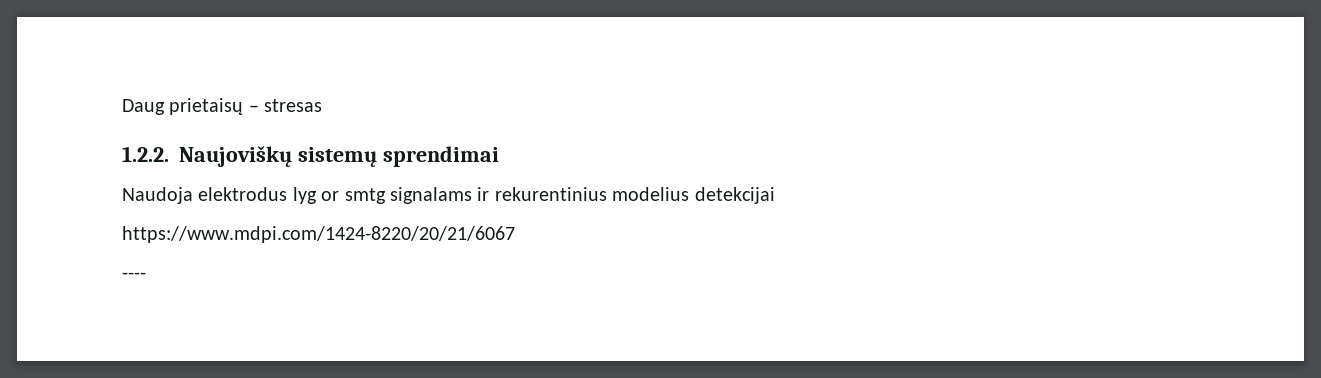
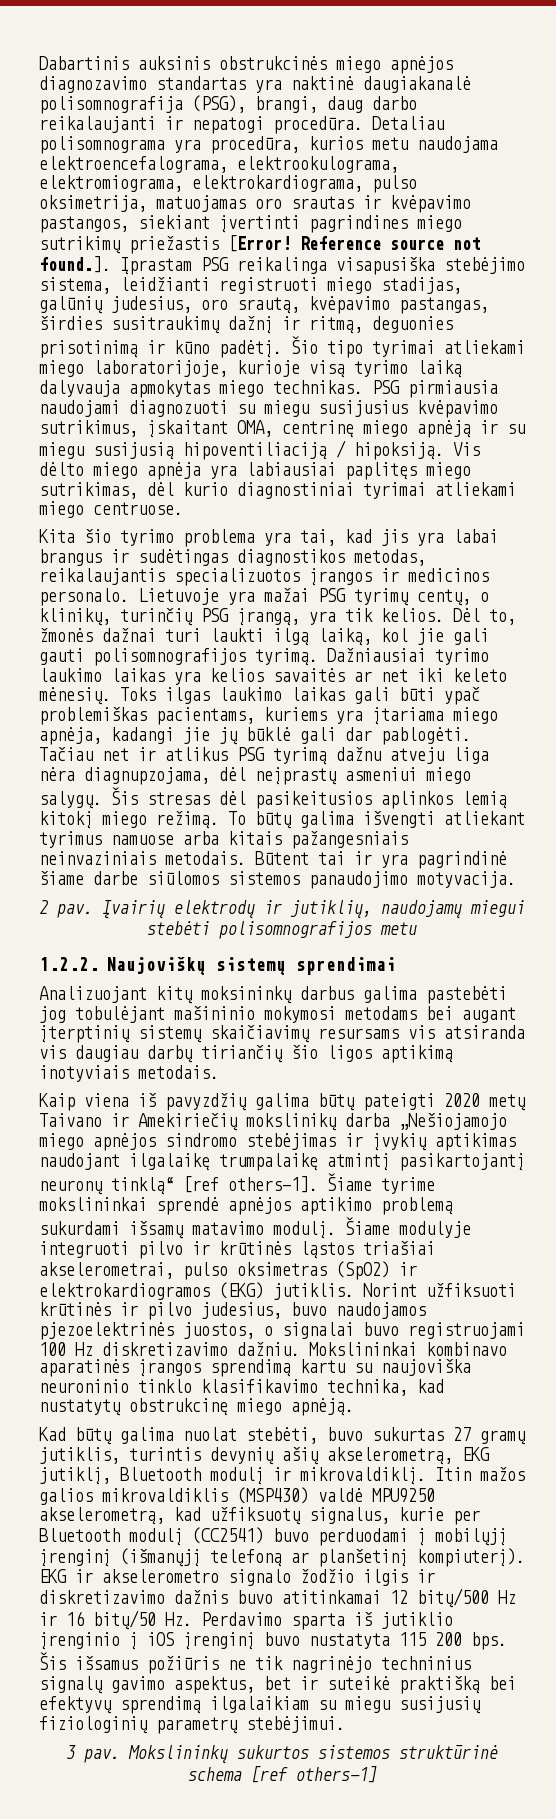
[122,98,323,115] [122,146,499,167] [122,187,775,204] [122,226,515,243] [122,272,146,279] Daug prietaisų – stresas // 1.2.2. Naujoviškų sistemų sprendimai // Naudoja elektrodus lyg or smtg signalams ir rekurentinius modelius detekcijai // https://www.mdpi.com/1424-8220/20/21/6067 // ---- -> [39,56,453,74] [39,76,471,93] [39,95,417,114] [39,116,444,134] [39,136,498,154] [39,156,399,173] [39,175,417,193] [39,195,471,213] [39,215,462,233] [39,235,480,254] [39,256,525,275] [39,277,462,294] [39,296,489,314] [39,316,453,334] [39,336,525,358] [39,360,462,378] [39,380,498,398] [39,400,498,418] [39,420,525,438] [39,440,480,460] [39,462,471,480] [39,482,516,499] [39,501,183,518] [39,529,498,547] [39,549,426,566] [39,568,489,586] [39,588,489,606] [39,608,516,626] [39,628,489,646] [39,648,489,666] [39,668,507,685] [39,687,480,705] [39,707,498,725] [39,727,471,745] [39,747,489,765] [39,767,471,785] [39,787,507,809] [39,811,525,829] [39,831,408,849] [39,851,507,869] [39,871,516,889] [39,900,525,919] [147,921,417,939] [39,957,396,975] [39,986,507,1004] [39,1006,516,1023] [39,1025,525,1043] [39,1045,453,1063] [39,1065,219,1082] [39,1093,525,1111] [39,1113,507,1131] [39,1133,516,1151] [39,1153,525,1171] [39,1173,435,1195] [39,1197,453,1215] [39,1217,471,1239] [39,1241,435,1259] [39,1261,417,1280] [39,1282,516,1300] [39,1302,426,1320] [39,1322,525,1340] [39,1342,507,1356] [39,1359,471,1377] [39,1379,444,1396] [39,1398,354,1416] [39,1427,525,1445] [39,1447,489,1465] [39,1467,525,1485] [39,1487,435,1505] [39,1507,480,1525] [39,1527,507,1546] [39,1548,525,1567] [39,1569,435,1586] [39,1588,516,1608] [39,1610,453,1630] [39,1632,507,1650] [39,1652,471,1674] [39,1676,516,1694] [39,1696,480,1714] [39,1716,345,1734] [66,1745,498,1764] [187,1766,377,1783] Dabartinis auksinis obstrukcinės miego apnėjos diagnozavimo standartas yra naktinė daugiakanalė polisomnografija (PSG), brangi, daug darbo reikalaujanti ir nepatogi procedūra. Detaliau polisomnograma yra procedūra, kurios metu naudojama elektroencefalograma, elektrookulograma, elektromiograma, elektrokardiograma, pulso oksimetrija, matuojamas oro srautas ir kvėpavimo pastangos, siekiant įvertinti pagrindines miego sutrikimų priežastis [Error! Reference source not found.]. Įprastam PSG reikalinga visapusiška stebėjimo sistema, leidžianti registruoti miego stadijas, galūnių judesius, oro srautą, kvėpavimo pastangas, širdies susitraukimų dažnį ir ritmą, deguonies prisotinimą ir kūno padėtį. Šio tipo tyrimai atliekami miego laboratorijoje, kurioje visą tyrimo laiką dalyvauja apmokytas miego technikas. PSG pirmiausia naudojami diagnozuoti su miegu susijusius kvėpavimo sutrikimus, įskaitant OMA, centrinę miego apnėją ir su miegu susijusią hipoventiliaciją / hipoksiją. Vis dėlto miego apnėja yra labiausiai paplitęs miego sutrikimas, dėl kurio diagnostiniai tyrimai atliekami miego centruose. // Kita šio tyrimo problema yra tai, kad jis yra labai brangus ir sudėtingas diagnostikos metodas, reikalaujantis specializuotos įrangos ir medicinos personalo. Lietuvoje yra mažai PSG tyrimų centų, o klinikų, turinčių PSG įrangą, yra tik kelios. Dėl to, žmonės dažnai turi laukti ilgą laiką, kol jie gali gauti polisomnografijos tyrimą. Dažniausiai tyrimo laukimo laikas yra kelios savaitės ar net iki keleto mėnesių. Toks ilgas laukimo laikas gali būti ypač problemiškas pacientams, kuriems yra įtariama miego apnėja, kadangi jie jų būklė gali dar pablogėti. Tačiau net ir atlikus PSG tyrimą dažnu atveju liga nėra diagnupzojama, dėl neįprastų asmeniui miego salygų. Šis stresas dėl pasikeitusios aplinkos lemią kitokį miego režimą. To būtų galima išvengti atliekant tyrimus namuose arba kitais pažangesniais neinvaziniais metodais. Būtent tai ir yra pagrindinė šiame darbe siūlomos sistemos panaudojimo motyvacija. // 2 pav. Įvairių elektrodų ir jutiklių, naudojamų miegui stebėti polisomnografijos metu // 1.2.2. Naujoviškų sistemų sprendimai // Analizuojant kitų moksininkų darbus galima pastebėti jog tobulėjant mašininio mokymosi metodams bei augant įterptinių sistemų skaičiavimų resursams vis atsiranda vis daugiau darbų tiriančių šio ligos aptikimą inotyviais metodais. // Kaip viena iš pavyzdžių galima būtų pateigti 2020 metų Taivano ir Amekiriečių mokslinikų darba „Nešiojamojo miego apnėjos sindromo stebėjimas ir įvykių aptikimas naudojant ilgalaikę trumpalaikę atmintį pasikartojantį neuronų tinklą“ [ref others-1]. Šiame tyrime mokslininkai sprendė apnėjos aptikimo problemą sukurdami išsamų matavimo modulį. Šiame modulyje integruoti pilvo ir krūtinės ląstos triašiai akselerometrai, pulso oksimetras (SpO2) ir elektrokardiogramos (EKG) jutiklis. Norint užfiksuoti krūtinės ir pilvo judesius, buvo naudojamos pjezoelektrinės juostos, o signalai buvo registruojami 100 Hz diskretizavimo dažniu. Mokslininkai kombinavo aparatinės įrangos sprendimą kartu su naujoviška neuroninio tinklo klasifikavimo technika, kad nustatytų obstrukcinę miego apnėją. // Kad būtų galima nuolat stebėti, buvo sukurtas 27 gramų jutiklis, turintis devynių ašių akselerometrą, EKG jutiklį, Bluetooth modulį ir mikrovaldiklį. Itin mažos galios mikrovaldiklis (MSP430) valdė MPU9250 akselerometrą, kad užfiksuotų signalus, kurie per Bluetooth modulį (CC2541) buvo perduodami į mobilųjį įrenginį (išmanųjį telefoną ar planšetinį kompiuterį). EKG ir akselerometro signalo žodžio ilgis ir diskretizavimo dažnis buvo atitinkamai 12 bitų/500 Hz ir 16 bitų/50 Hz. Perdavimo sparta iš jutiklio įrenginio į iOS įrenginį buvo nustatyta 115 200 bps. Šis išsamus požiūris ne tik nagrinėjo techninius signalų gavimo aspektus, bet ir suteikė praktišką bei efektyvų sprendimą ilgalaikiam su miegu susijusių fiziologinių parametrų stebėjimui. // 3 pav. Mokslininkų sukurtos sistemos struktūrinė schema [ref others-1]

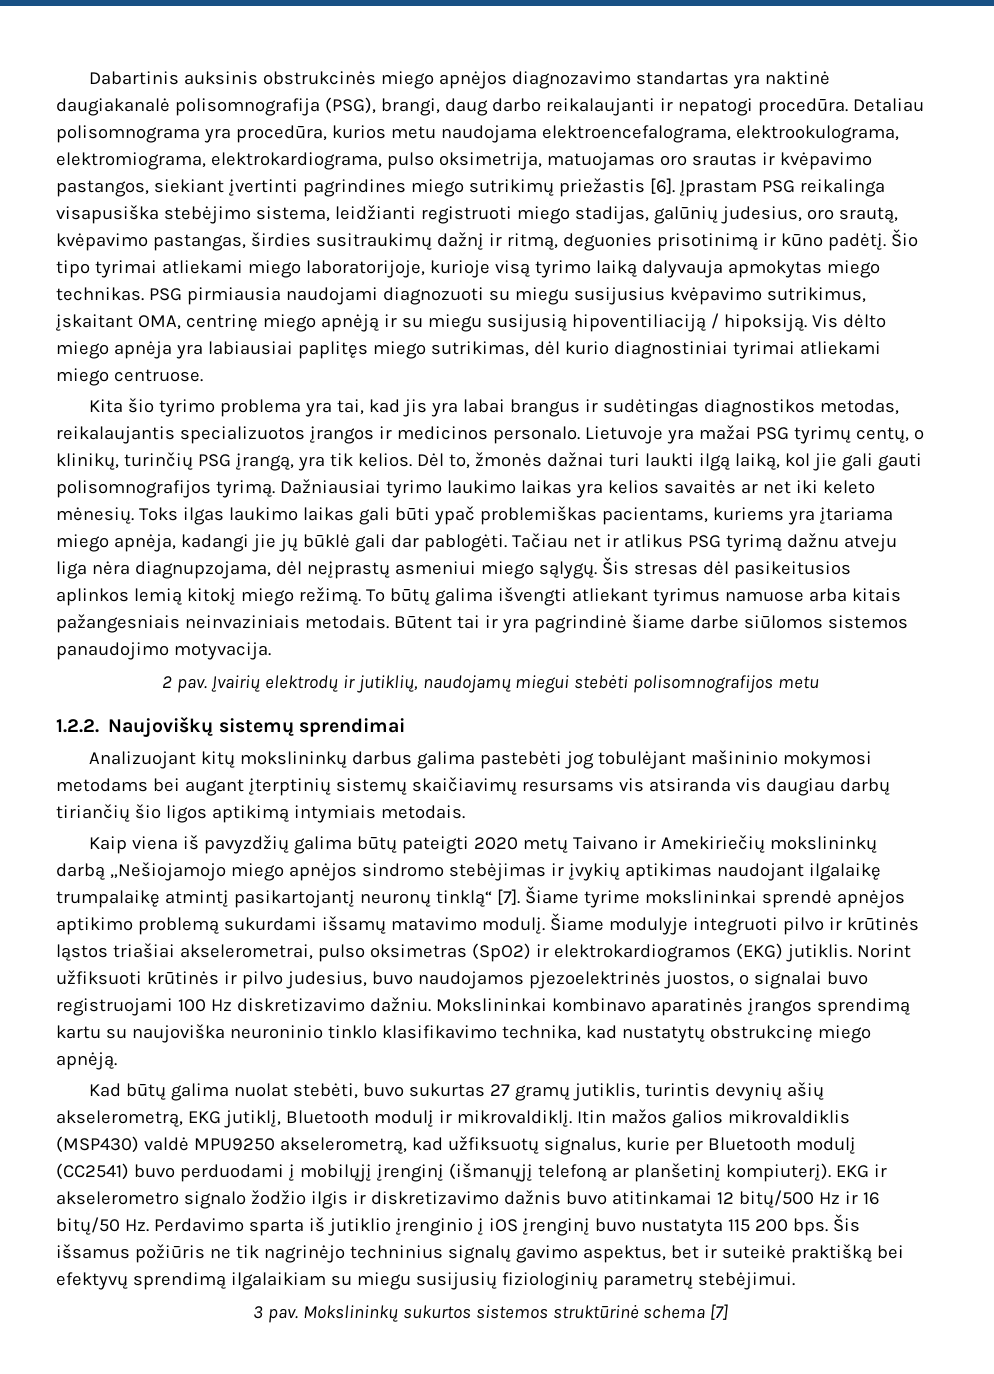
[228,235,480,252] [39,256,111,273] [Error! Reference source not found.]. -> [649,178,675,194] [6].
[39,791,102,809] salygų. -> [538,561,597,579] sąlygų.
[201,986,291,1004] moksininkų -> [239,751,347,768] mokslininkų
[39,1065,129,1082] inotyviais -> [293,805,376,823] intymiais
[246,1113,390,1131] mokslinikų darba -> [769,836,877,853] [56,863,105,880] mokslininkų darbą
[183,1176,318,1193] [ref others-1]. -> [496,889,520,905] [7].
[250,1766,377,1783] [ref others-1] -> [710,1304,729,1320] [7]

